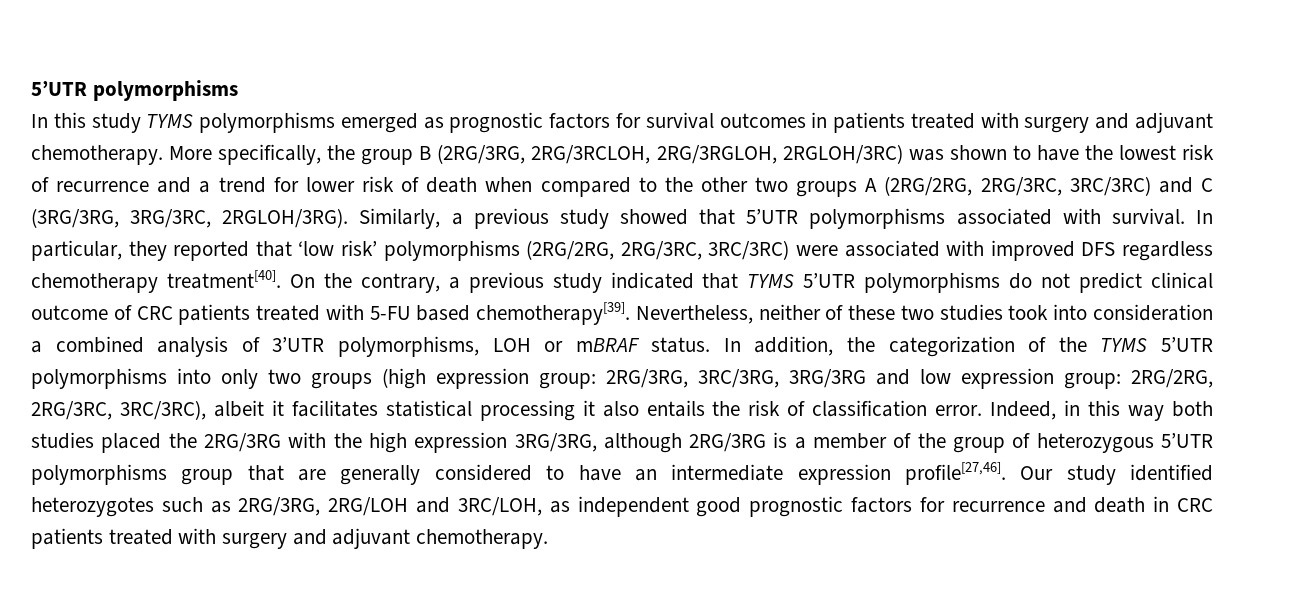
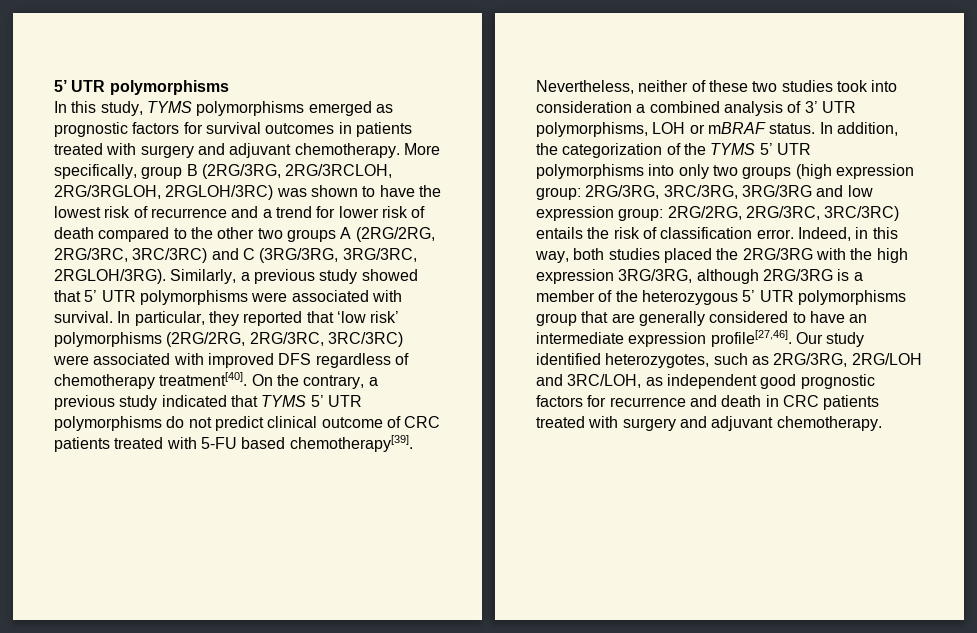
[31,81,87,96] 5’UTR -> [54,80,106,92] 5’ UTR
[91,113,141,133] study -> [100,101,143,116] study,
[327,145,356,160] the -> (137, 171) none
[485,177,533,192] when -> (94, 233) none
[746,208,946,229] 5’UTR polymorphisms -> [84,290,288,305] 5’ UTR polymorphisms were
(1213, 251) none -> [394,353,409,365] of
[803,273,856,288] 5’UTR -> [310,395,362,407] 5’ UTR
[272,337,325,352] 3’UTR -> [804,101,856,113] 3’ UTR
[1161,337,1213,352] 5’UTR -> [759,143,811,155] 5’ UTR
[119,400,639,421] 3RC/3RC), albeit it facilitates statistical processing it also -> [824,206,900,221] 3RC/3RC)
[1128,405,1165,421] way -> [535,251,569,263] way,
[953,433,1213,453] group of heterozygous 5’UTR -> [641,290,794,305] heterozygous 5’ UTR
[31,497,154,517] heterozygotes -> [605,353,710,368] heterozygotes,

